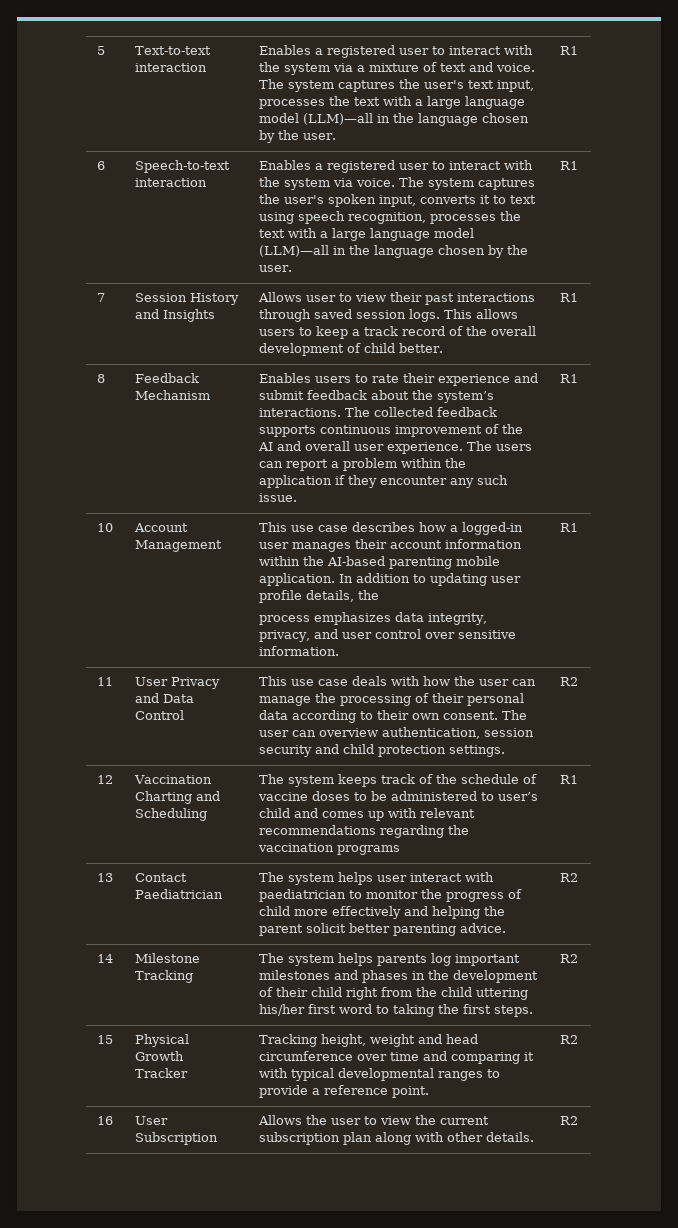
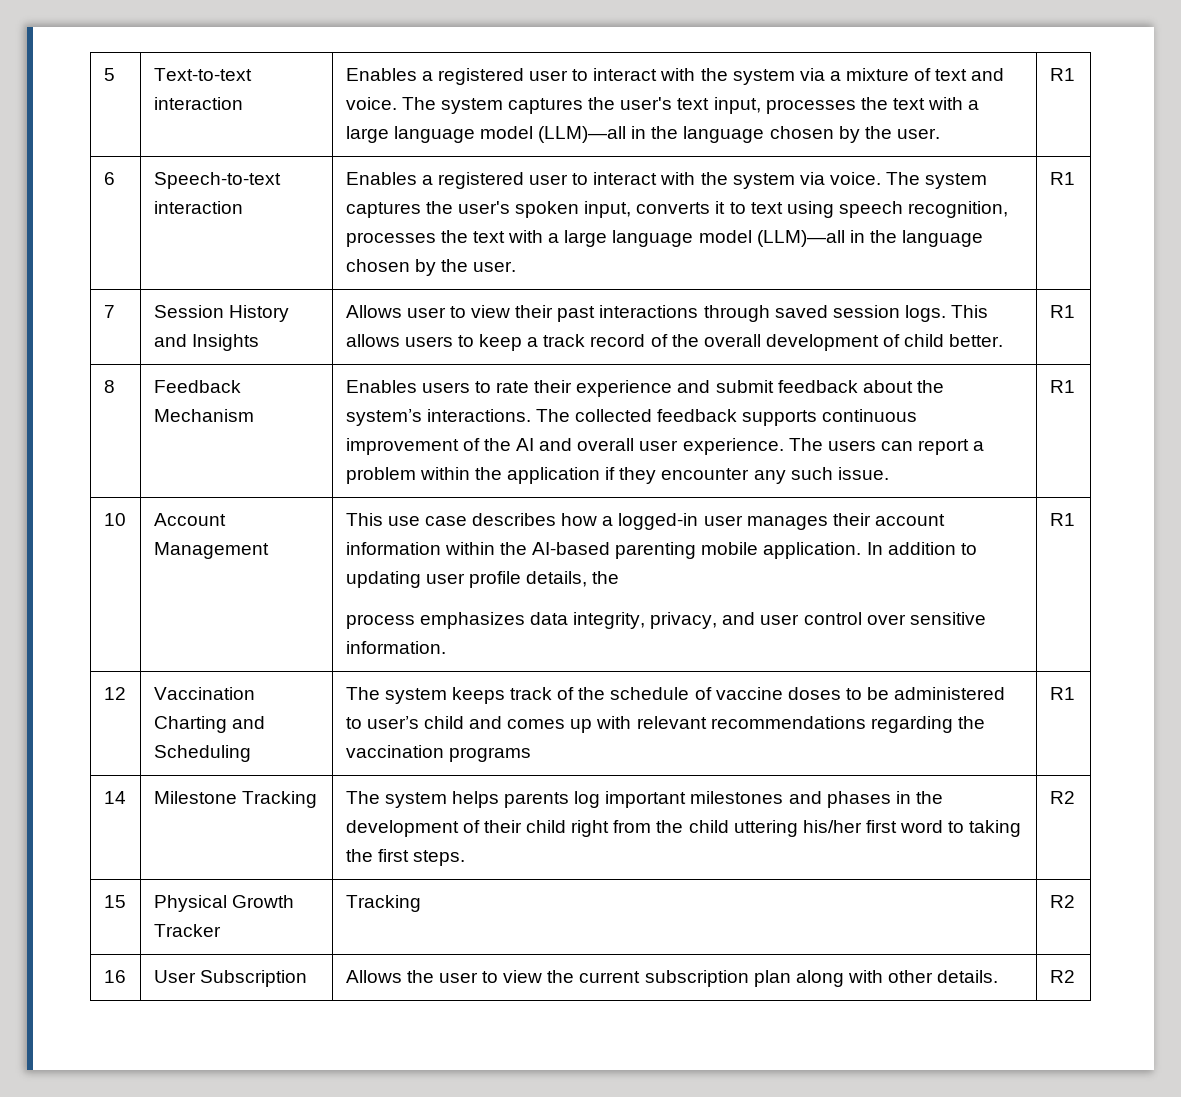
[96,677,113,686] [134,677,220,689] [134,693,194,703] [134,710,184,720] [258,676,536,686] [258,693,524,706] [258,710,527,723] [258,727,534,739] [258,744,505,757] [559,677,578,686] // 11 | User Privacy and Data Control | This use case deals with how the user can manage the processing of their personal data according to their own consent. The user can overview authentication, session security and child protection settings. | R2 -> (1075, 519) none
[96,873,113,882] [134,873,187,882] [134,889,223,899] [258,872,494,885] [258,889,522,902] [258,906,505,919] [258,923,506,936] [559,873,578,882] // 13 | Contact Paediatrician | The system helps user interact with paediatrician to monitor the progress of child more effectively and helping the parent solicit better parenting advice. | R2 -> (1075, 693) none
[320,1034,478,1047] [258,1051,534,1064] [258,1068,500,1081] [258,1085,429,1098] height, weight and head circumference over time and comparing it with typical developmental ranges to provide a reference point. -> (421, 903) none

